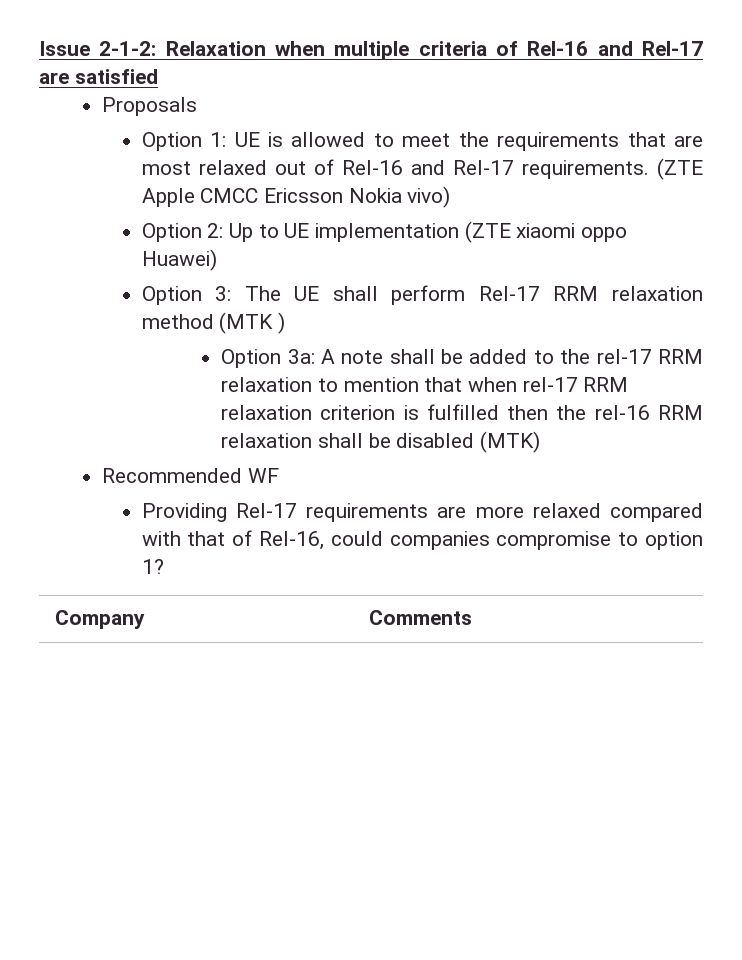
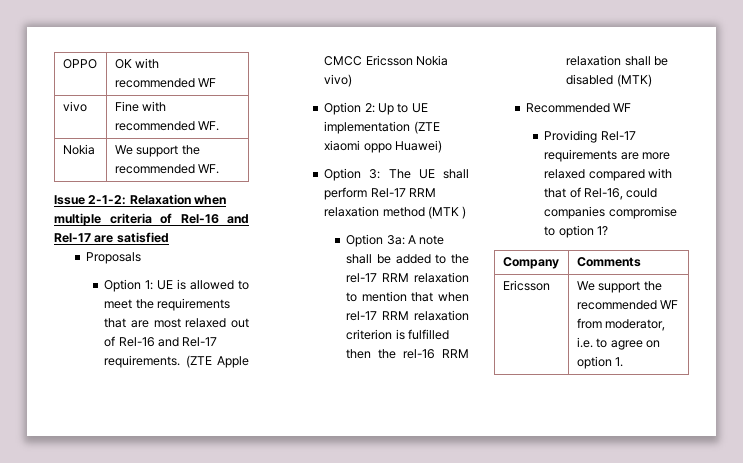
(39, 48) none -> [62,59,97,69] [114,58,160,69] [114,78,217,88] [62,101,87,112] [114,101,167,112] [114,121,220,131] [62,144,95,155] [114,145,200,157] [114,164,220,174] OPPO | OK with recommended WF // vivo | Fine with recommended WF. // Nokia | We support the recommended WF. //
(472, 617) none -> [502,280,550,291] [576,281,662,293] [576,300,679,310] [576,318,666,331] [576,337,661,350] [576,356,624,369] // Ericsson | We support the recommended WF from moderator, i.e. to agree on option 1.

